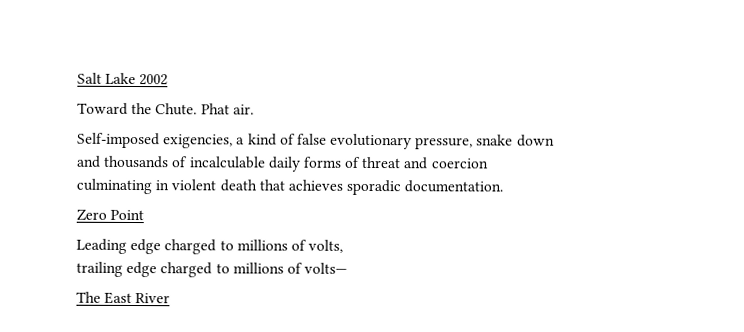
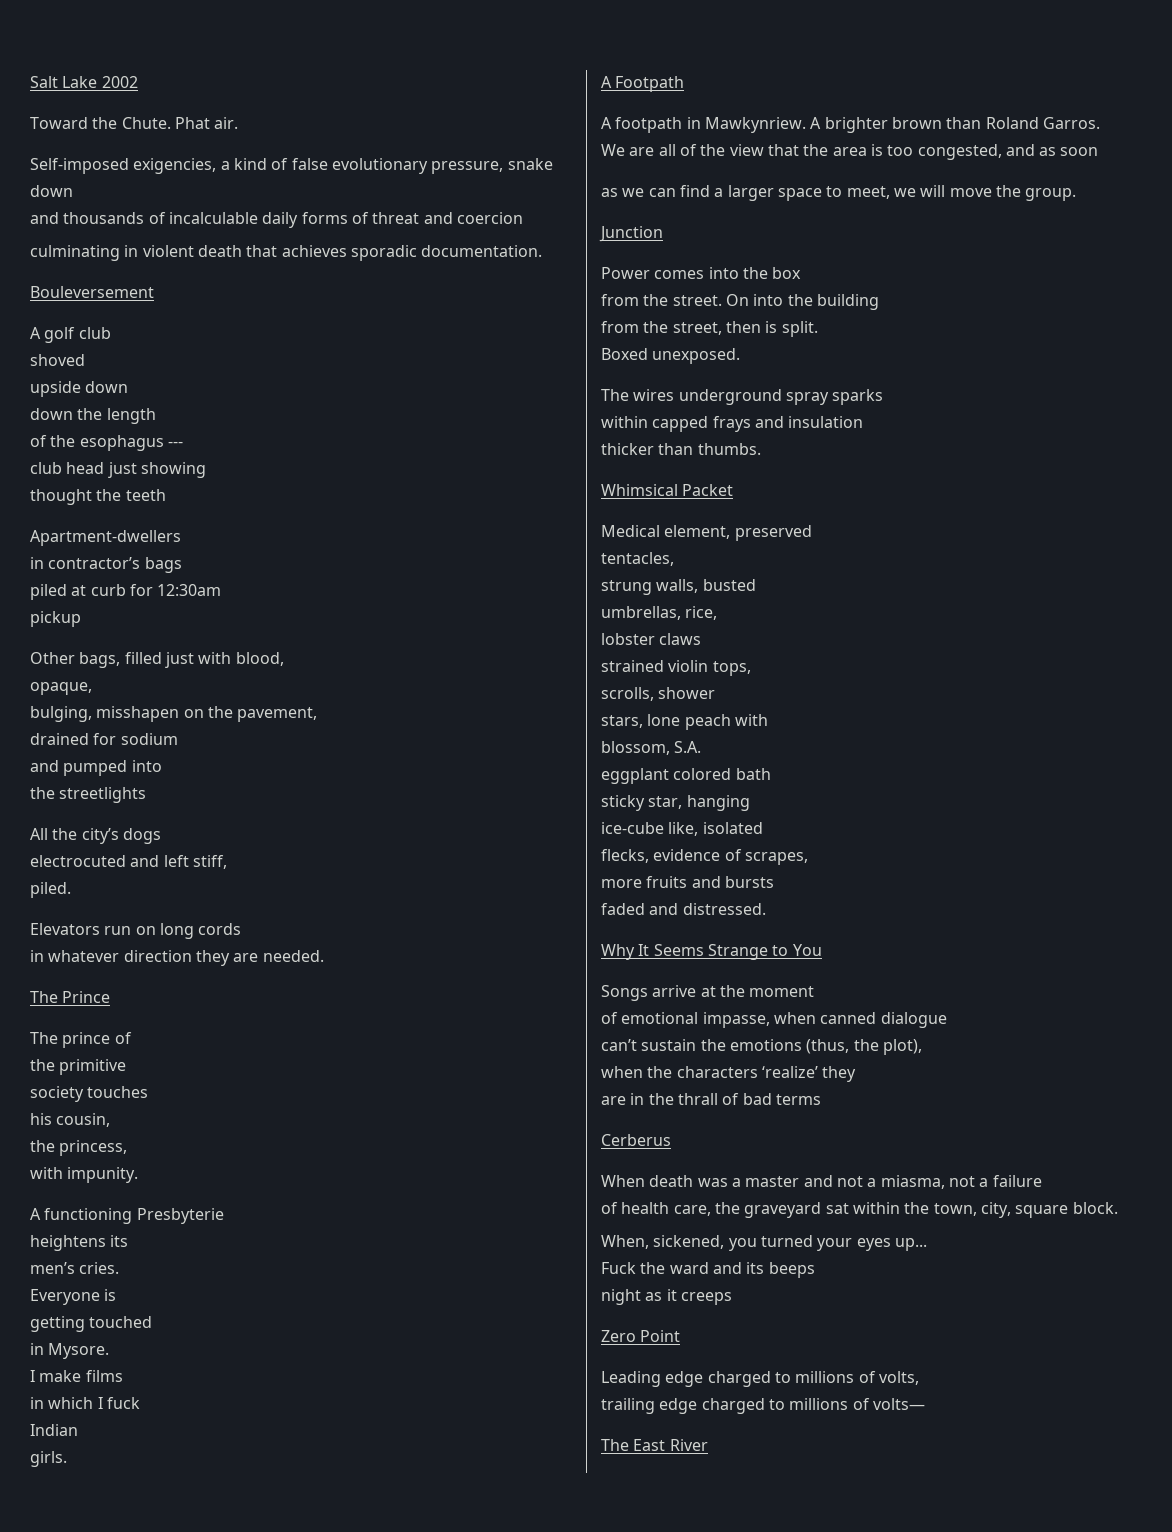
(504, 186) none -> [30,286,154,298] [30,327,111,343] [30,354,85,366] [30,381,129,397] [30,408,156,424] [30,435,183,451] [30,462,206,478] [30,489,166,505] [30,530,181,546] [30,557,182,573] [30,584,222,600] [30,611,81,627] [30,652,284,668] [30,682,92,695] [30,706,318,722] [30,733,178,745] [30,760,162,776] [30,787,147,803] [30,828,161,844] [30,855,227,869] [30,882,71,898] [30,923,242,939] [30,950,324,966] [30,991,111,1003] [30,1032,132,1048] [30,1059,127,1075] [30,1086,149,1102] [30,1113,111,1127] [30,1140,128,1156] [30,1167,139,1183] [30,1208,224,1224] [30,1235,129,1251] [30,1262,120,1274] [30,1289,117,1305] [30,1316,153,1332] [30,1343,110,1359] [30,1370,123,1382] [30,1397,140,1409] [30,1424,78,1436] [30,1451,67,1467] [601,76,685,92] [601,117,1100,133] [601,144,1099,160] [601,185,1077,201] [599,226,663,242] [601,267,802,279] [601,294,879,310] [601,321,818,337] [601,348,741,364] [601,389,884,405] [601,416,864,432] [601,443,761,455] [601,484,734,496] [601,525,812,541] [601,552,674,566] [601,579,756,595] [601,606,718,620] [601,633,702,645] [601,660,751,676] [601,687,716,701] [601,714,768,730] [601,741,702,755] [601,768,771,784] [601,795,750,811] [601,822,763,836] [601,849,808,865] [601,876,774,888] [601,903,766,915] [601,944,822,960] [601,985,815,1001] [601,1012,947,1028] [601,1039,922,1055] [601,1066,857,1082] [601,1093,821,1105] [601,1134,671,1146] [601,1175,1042,1189] [601,1202,1118,1218] [601,1235,927,1251] [601,1262,815,1278] [601,1289,732,1305] // Bouleversement // A golf club // shoved // upside down // down the length // of the esophagus --- // club head just showing // thought the teeth // Apartment-dwellers // in contractor’s bags // piled at curb for 12:30am // pickup // Other bags, filled just with blood, // opaque, // bulging, misshapen on the pavement, // drained for sodium // and pumped into // the streetlights // All the city’s dogs // electrocuted and left stiff, // piled. // Elevators run on long cords // in whatever direction they are needed. // The Prince // The prince of // the primitive // society touches // his cousin, // the princess, // with impunity. // A functioning Presbyterie // heightens its // men’s cries. // Everyone is // getting touched // in Mysore. // I make films // in which I fuck // Indian // girls. // A Footpath // A footpath in Mawkynriew. A brighter brown than Roland Garros. // We are all of the view that the area is too congested, and as soon // as we can find a larger space to meet, we will move the group. // Junction // Power comes into the box // from the street. On into the building // from the street, then is split. // Boxed unexposed. // The wires underground spray sparks // within capped frays and insulation // thicker than thumbs. // Whimsical Packet // Medical element, preserved // tentacles, // strung walls, busted // umbrellas, rice, // lobster claws // strained violin tops, // scrolls, shower // stars, lone peach with // blossom, S.A. // eggplant colored bath // sticky star, hanging // ice-cube like, isolated // flecks, evidence of scrapes, // more fruits and bursts // faded and distressed. // Why It Seems Strange to You // Songs arrive at the moment // of emotional impasse, when canned dialogue // can’t sustain the emotions (thus, the plot), // when the characters ‘realize’ they // are in the thrall of bad terms // Cerberus // When death was a master and not a miasma, not a failure // of health care, the graveyard sat within the town, city, square block. // When, sickened, you turned your eyes up... // Fuck the ward and its beeps // night as it creeps

